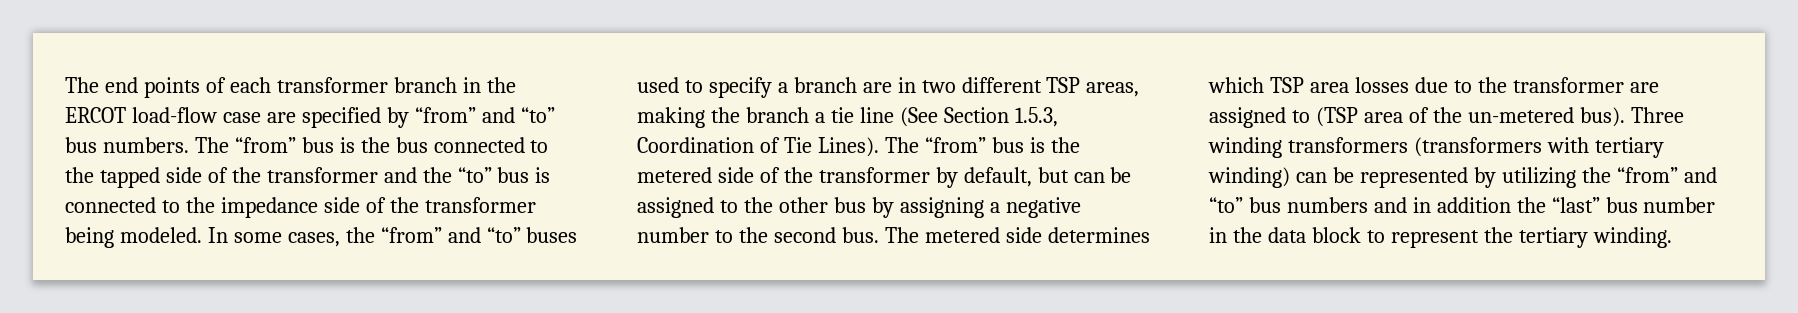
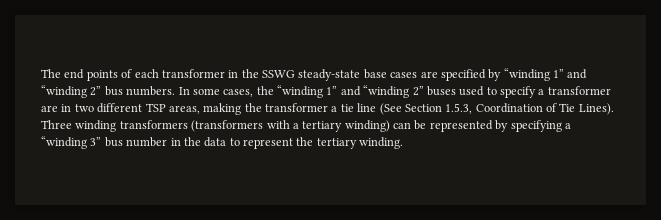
[393,77,516,93] [65,107,555,128] [65,137,549,153] [65,167,551,188] [65,197,536,218] [65,227,521,248] branch in the ERCOT load-flow case are specified by “from” and “to” bus numbers. The “from” bus is the bus connected to the tapped side of the transformer and the “to” bus is connected to the impedance side of the transformer being modeled. In some cases, the “from” and “to” -> [228,68,588,81] [41,85,424,98] in the SSWG steady-state base cases are specified by “winding 1” and “winding 2” bus numbers. In some cases, the “winding 1” and “winding 2”
[793,77,857,93] branch -> [547,86,611,95] transformer
[745,107,809,123] branch -> [265,103,328,112] transformer
[884,137,1080,153] [637,167,1132,188] [637,197,1081,218] [637,227,1150,243] [1208,77,1659,93] [1209,107,1625,128] The “from” bus is the metered side of the transformer by default, but can be assigned to the other bus by assigning a negative number to the second bus. The metered side determines which TSP area losses due to the transformer are assigned to (TSP area of the un-metered bus). -> (614, 109) none
(1589, 145) none -> [292,123,299,129] a
[1501,167,1717,188] [1209,197,1600,213] utilizing the “from” and “to” bus numbers and in addition the “last” -> [510,120,571,132] [41,136,102,149] specifying a “winding 3”
[1311,227,1361,243] block -> (227, 142) none

